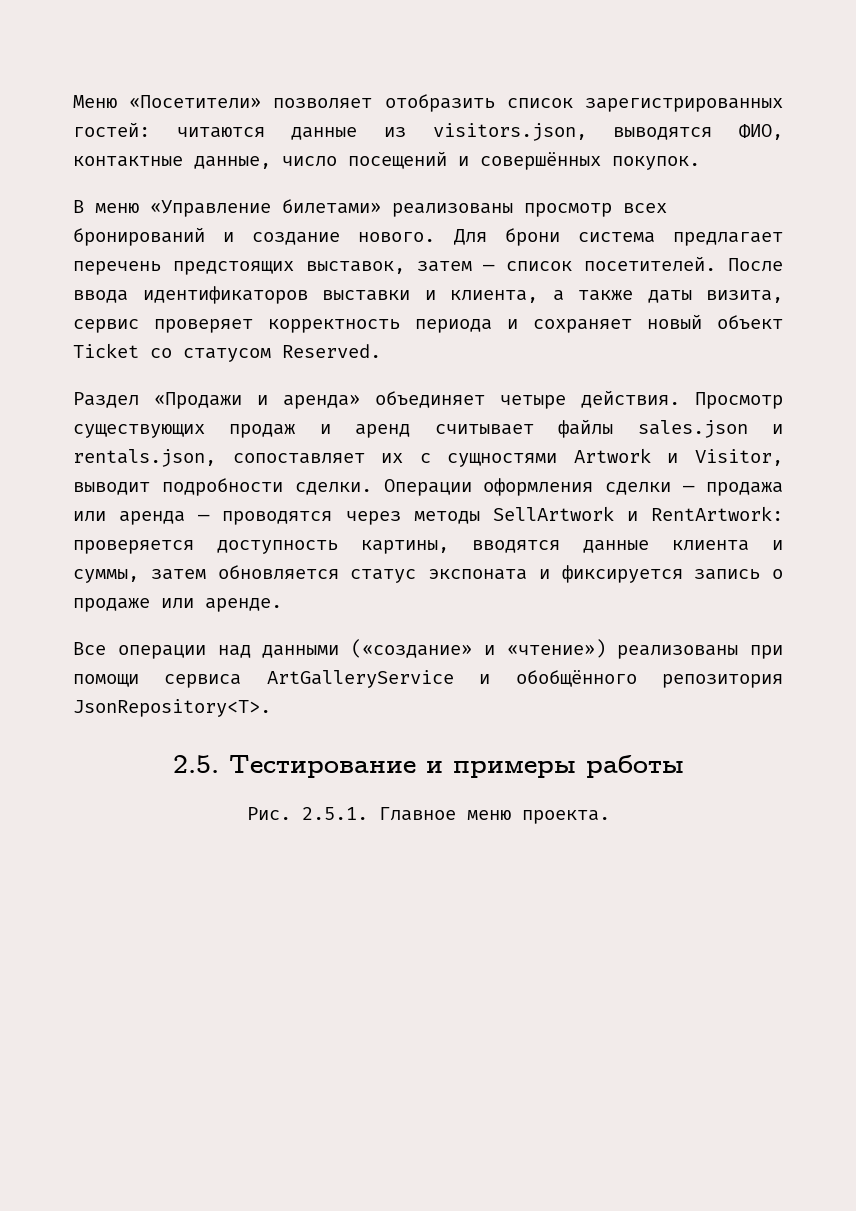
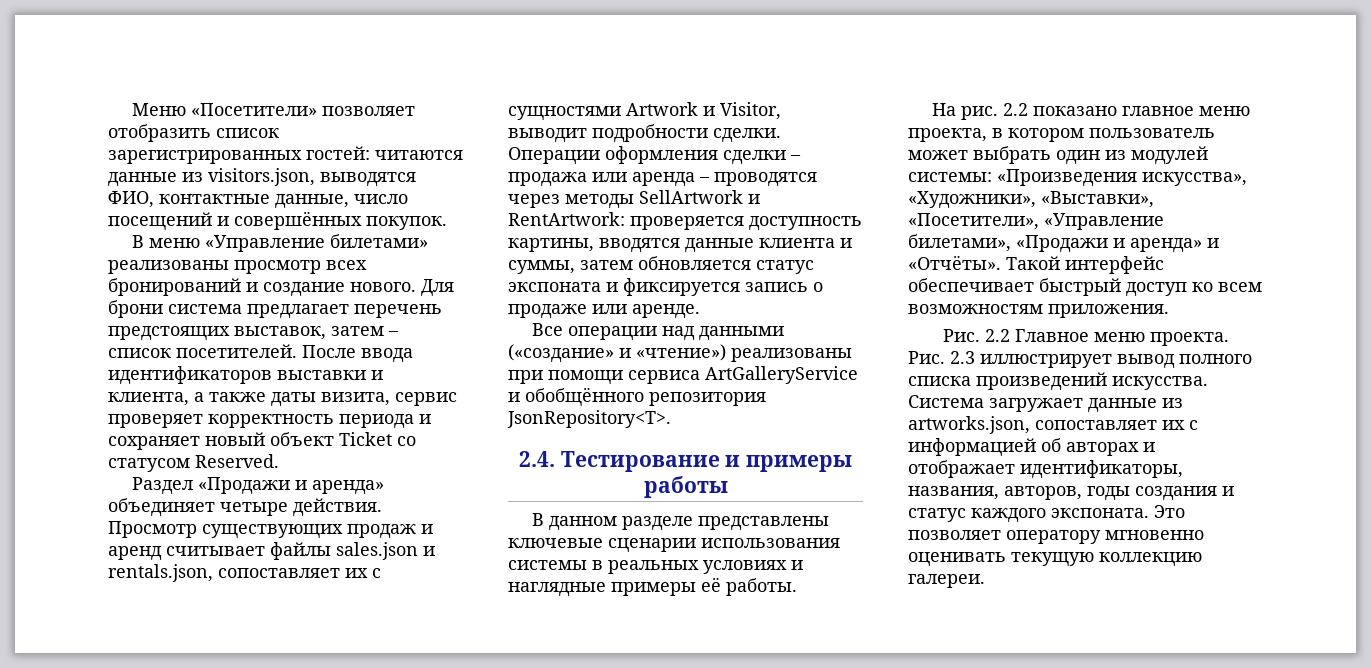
[483,264,496,271] — -> [388,331,399,336] –
[683,485,696,492] — -> [790,155,801,160] –
[198,514,211,521] — -> [699,177,710,182] –
[172,755,219,773] 2.5. -> [518,451,555,467] 2.4.
[246,807,368,820] // Рис. 2.5.1. -> [532,513,830,531] [508,538,840,553] [508,560,803,574] [508,577,797,597] [932,103,1251,120] [908,128,1215,142] [908,146,1208,165] [908,169,1247,187] [908,191,1154,209] [908,213,1164,230] [908,234,1219,253] [908,255,1164,274] [908,278,1262,297] [908,304,1169,318] [942,329,1010,342] // В данном разделе представлены ключевые сценарии использования системы в реальных условиях и наглядные примеры её работы. // На рис. 2.2 показано главное меню проекта, в котором пользователь может выбрать один из модулей системы: «Произведения искусства», «Художники», «Выставки», «Посетители», «Управление билетами», «Продажи и аренда» и «Отчёты». Такой интерфейс обеспечивает быстрый доступ ко всем возможностям приложения. // Рис. 2.2
(610, 817) none -> [908,351,1252,369] [908,372,1208,391] [908,395,1183,413] [908,416,1198,434] [908,438,1155,457] [908,460,1183,479] [908,486,1234,501] [908,505,1185,523] [908,530,1204,544] [908,552,1202,567] [908,574,985,588] // Рис. 2.3 иллюстрирует вывод полного списка произведений искусства. Система загружает данные из artworks.json, сопоставляет их с информацией об авторах и отображает идентификаторы, названия, авторов, годы создания и статус каждого экспоната. Это позволяет оператору мгновенно оценивать текущую коллекцию галереи.

